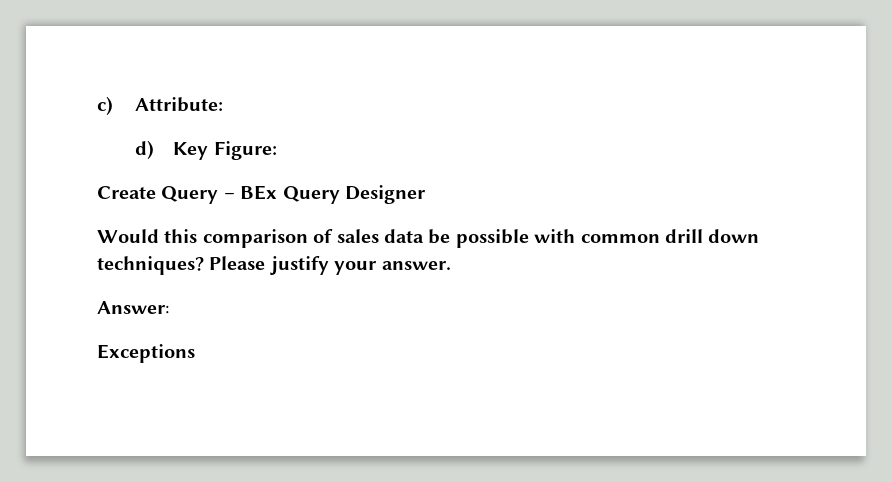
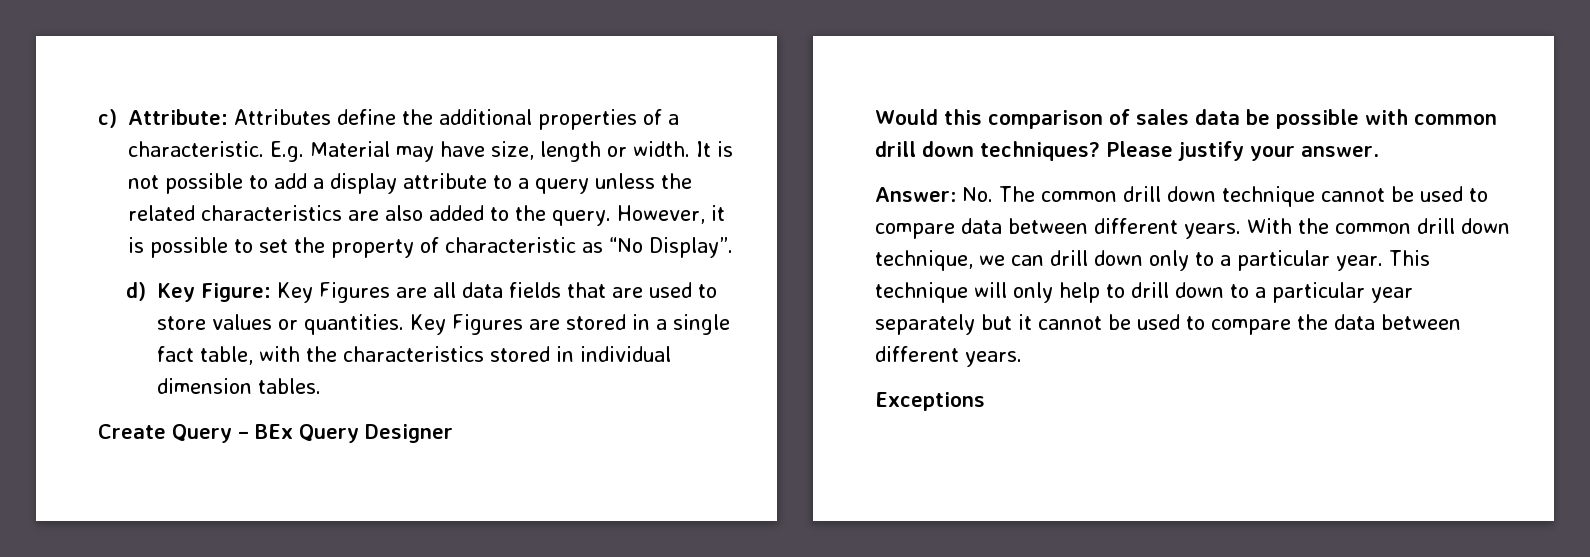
[135,140,277,160] // d) Key Figure: -> [234,109,679,130] [128,141,733,162] [128,173,692,194] [128,205,725,226] [128,237,733,258] [125,282,717,303] [156,314,730,335] [156,346,671,365] [156,378,321,394] Attributes define the additional properties of a characteristic. E.g. Material may have size, length or width. It is not possible to add a display attribute to a query unless the related characteristics are also added to the query. However, it is possible to set the property of characteristic as “No Display”. // d) Key Figure: Key Figures are all data fields that are used to store values or quantities. Key Figures are stored in a single fact table, with the characteristics stored in individual dimension tables.
(169, 307) none -> [962,186,1488,207] [875,218,1510,239] [875,250,1430,271] [875,282,1413,303] [875,314,1461,335] [875,346,1022,367] No. The common drill down technique cannot be used to compare data between different years. With the common drill down technique, we can drill down only to a particular year. This technique will only help to drill down to a particular year separately but it cannot be used to compare the data between different years.

